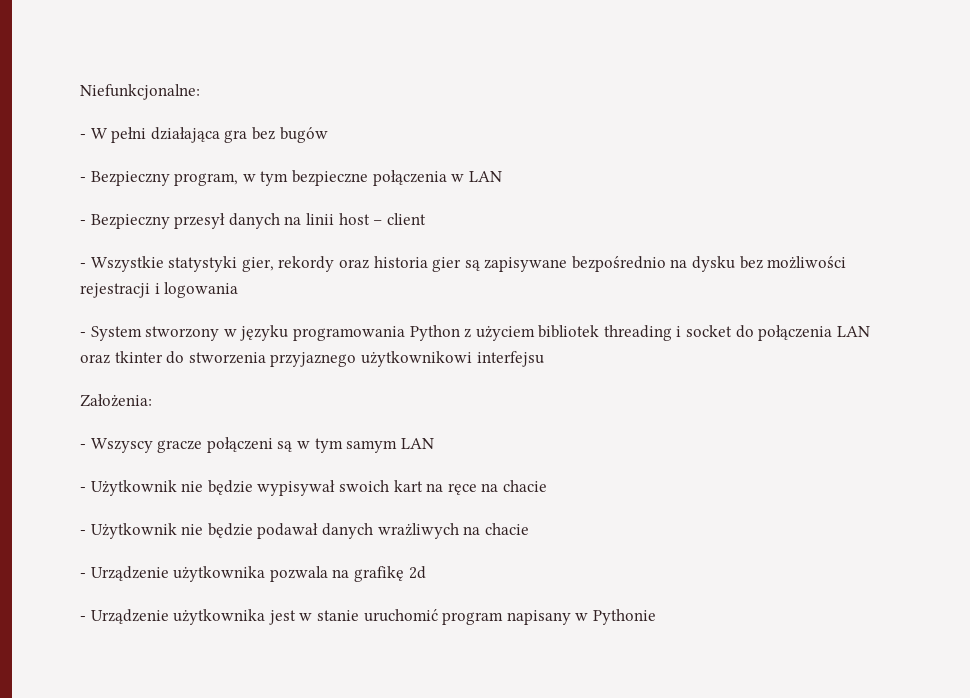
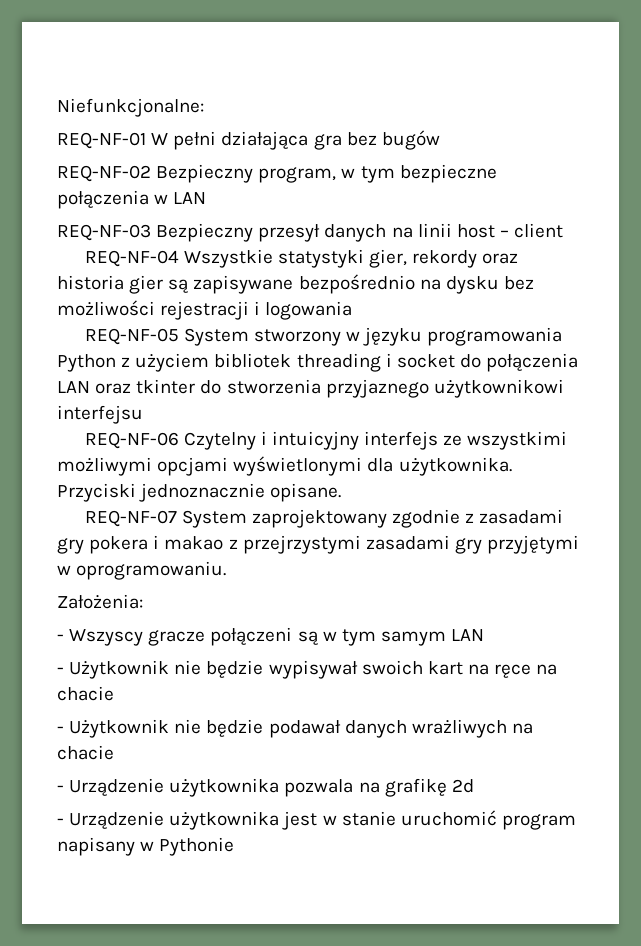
[80,134,86,139] - -> [57,132,146,149] REQ-NF-01
[80,177,86,182] - -> [57,165,151,182] REQ-NF-02
[80,220,86,225] - -> [57,224,151,241] REQ-NF-03
[80,263,86,268] - -> [84,250,179,267] REQ-NF-04
[80,332,86,337] - -> [84,328,179,345] REQ-NF-05
(544, 359) none -> [84,431,568,450] [57,456,512,476] [57,483,342,502] [84,509,564,528] [57,535,580,554] [57,561,227,580] // REQ-NF-06 Czytelny i intuicyjny interfejs ze wszystkimi możliwymi opcjami wyświetlonymi dla użytkownika. Przyciski jednoznacznie opisane. // REQ-NF-07 System zaprojektowany zgodnie z zasadami gry pokera i makao z przejrzystymi zasadami gry przyjętymi w oprogramowaniu.

